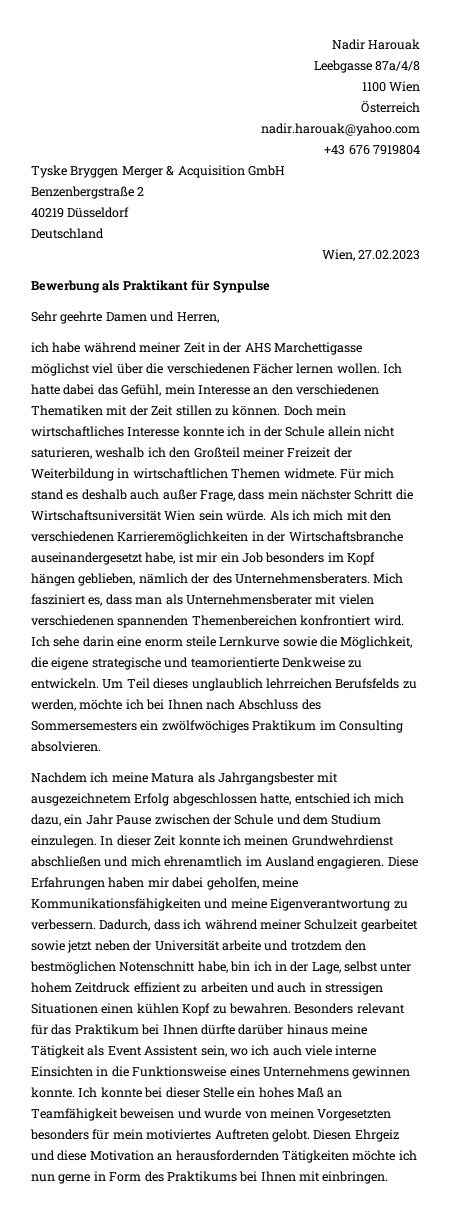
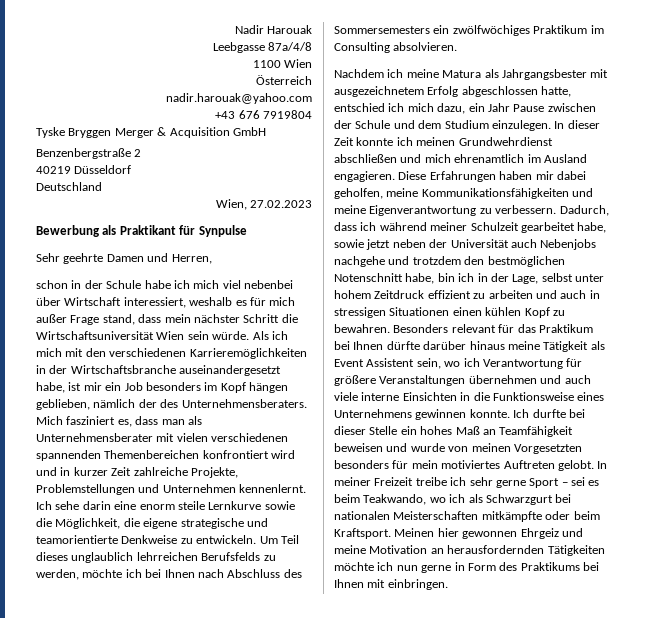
[31,342,362,355] [31,363,402,376] [31,384,379,396] [31,405,346,416] [31,426,395,437] [31,447,352,459] [31,468,395,481] [31,489,235,502] ich habe während meiner Zeit in der AHS Marchettigasse möglichst viel über die verschiedenen Fächer lernen wollen. Ich hatte dabei das Gefühl, mein Interesse an den verschiedenen Thematiken mit der Zeit stillen zu können. Doch mein wirtschaftliches Interesse konnte ich in der Schule allein nicht saturieren, weshalb ich den Großteil meiner Freizeit der Weiterbildung in wirtschaftlichen Themen widmete. Für mich stand es deshalb auch außer Frage, -> [36,280,293,289] [36,297,296,308] [36,314,135,325] schon in der Schule habe ich mich viel nebenbei über Wirtschaft interessiert, weshalb es für mich außer Frage stand,
[373,615,404,626] wird. -> [271,450,296,459] [36,467,238,478] [36,484,307,495] wird und in kurzer Zeit zahlreiche Projekte, Problemstellungen und Unternehmen kennenlernt.
(418, 925) none -> [577,222,607,233] habe,
[221,940,261,951] arbeite -> [510,239,597,250] [334,256,385,267] auch Nebenjobs nachgehe
(270, 1050) none -> [482,358,583,369] [334,375,562,386] Verantwortung für größere Veranstaltungen übernehmen und
[100,1087,142,1098] konnte -> [532,409,566,418] durfte
[313,1129,352,1140] Diesen -> [597,461,608,469] [334,477,600,488] [334,494,572,505] [334,511,600,522] [334,528,518,539] In meiner Freizeit treibe ich sehr gerne Sport – sei es beim Teakwando, wo ich als Schwarzgurt bei nationalen Meisterschaften mitkämpfte oder beim Kraftsport. Meinen hier gewonnen
[57,1150,87,1161] diese -> [334,545,366,554] meine

